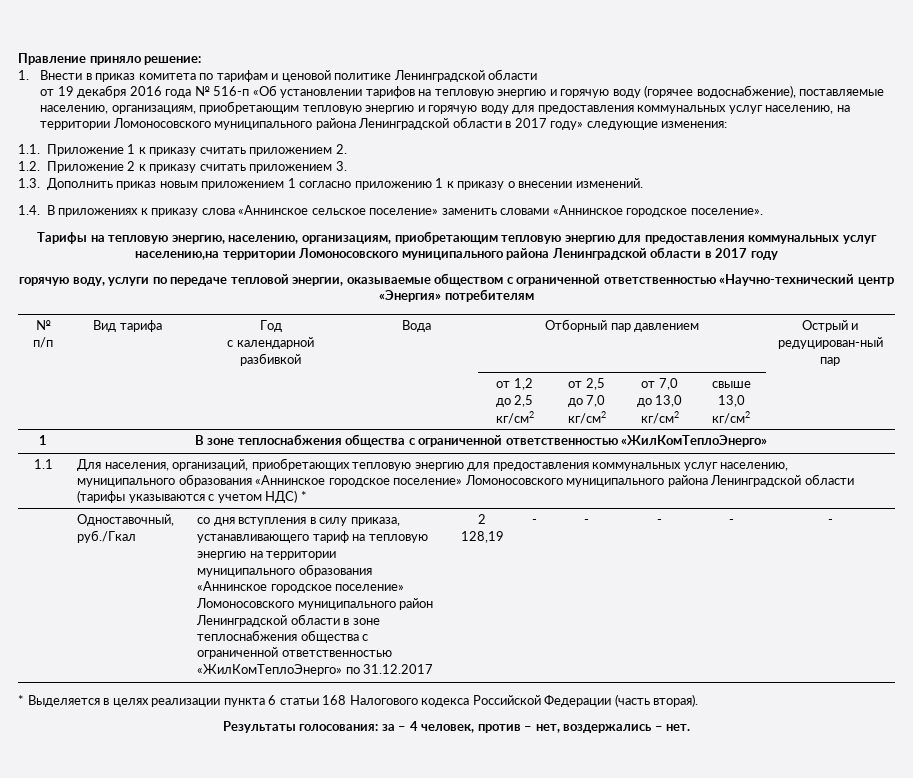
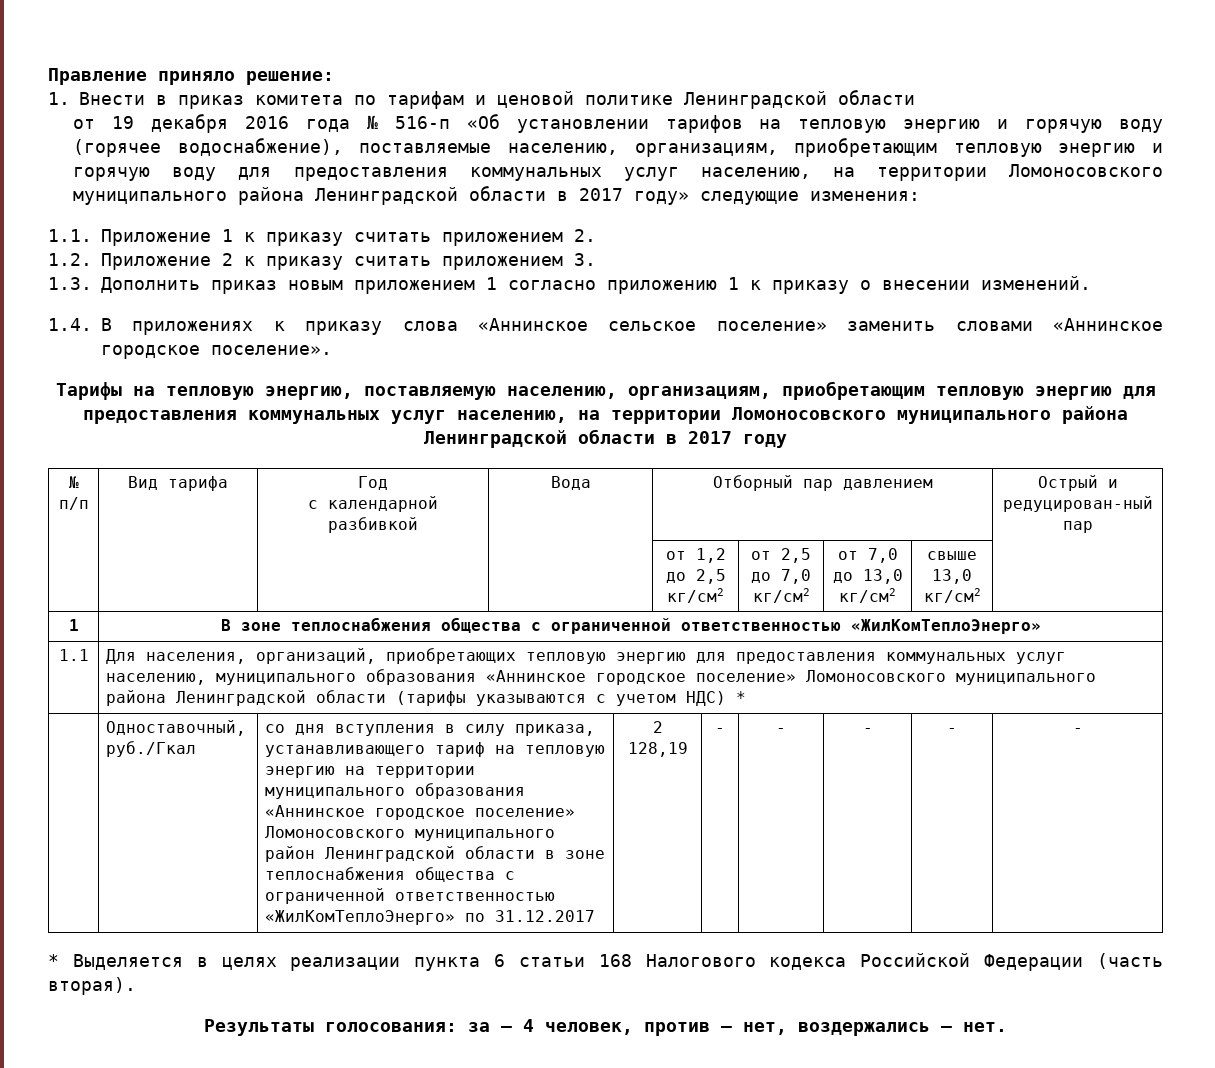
(225, 239) none -> [363,385,496,400] поставляемую
[135,251,220,260] населению,на -> [457,409,600,423] населению, на
[19,273,894,286] [379,289,534,302] // горячую воду, услуги по передаче тепловой энергии, оказываемые обществом с ограниченной ответственностью «Научно-технический центр «Энергия» потребителям -> (787, 441) none

